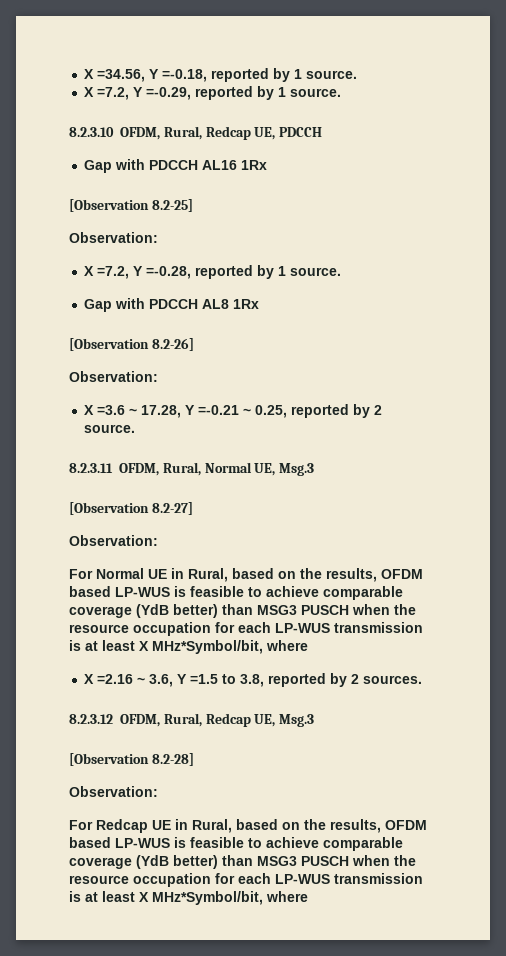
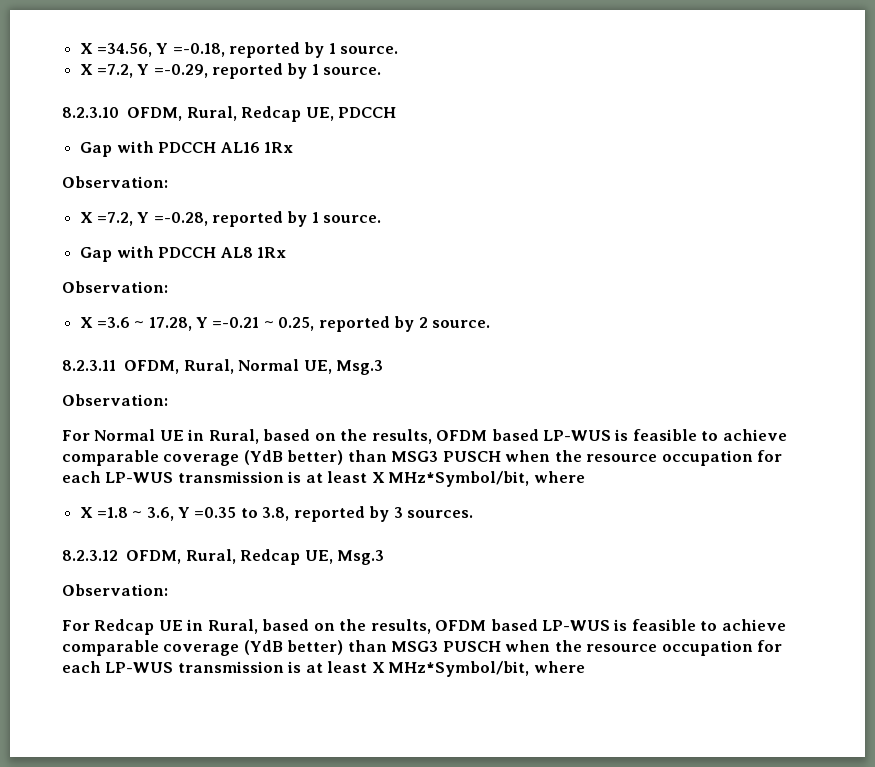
[69,199,193,212] // [Observation 8.2-25] -> (293, 147) none
[69,338,194,351] // [Observation 8.2-26] -> (286, 252) none
[69,502,193,515] // [Observation 8.2-27] -> (384, 367) none
[97,674,134,684] =2.16 -> [96,507,128,518] =1.8
[190,674,219,684] =1.5 -> [194,507,237,518] =0.35
[351,674,360,684] 2 -> [393,507,403,518] 3
[69,753,194,766] // [Observation 8.2-28] -> (385, 557) none

